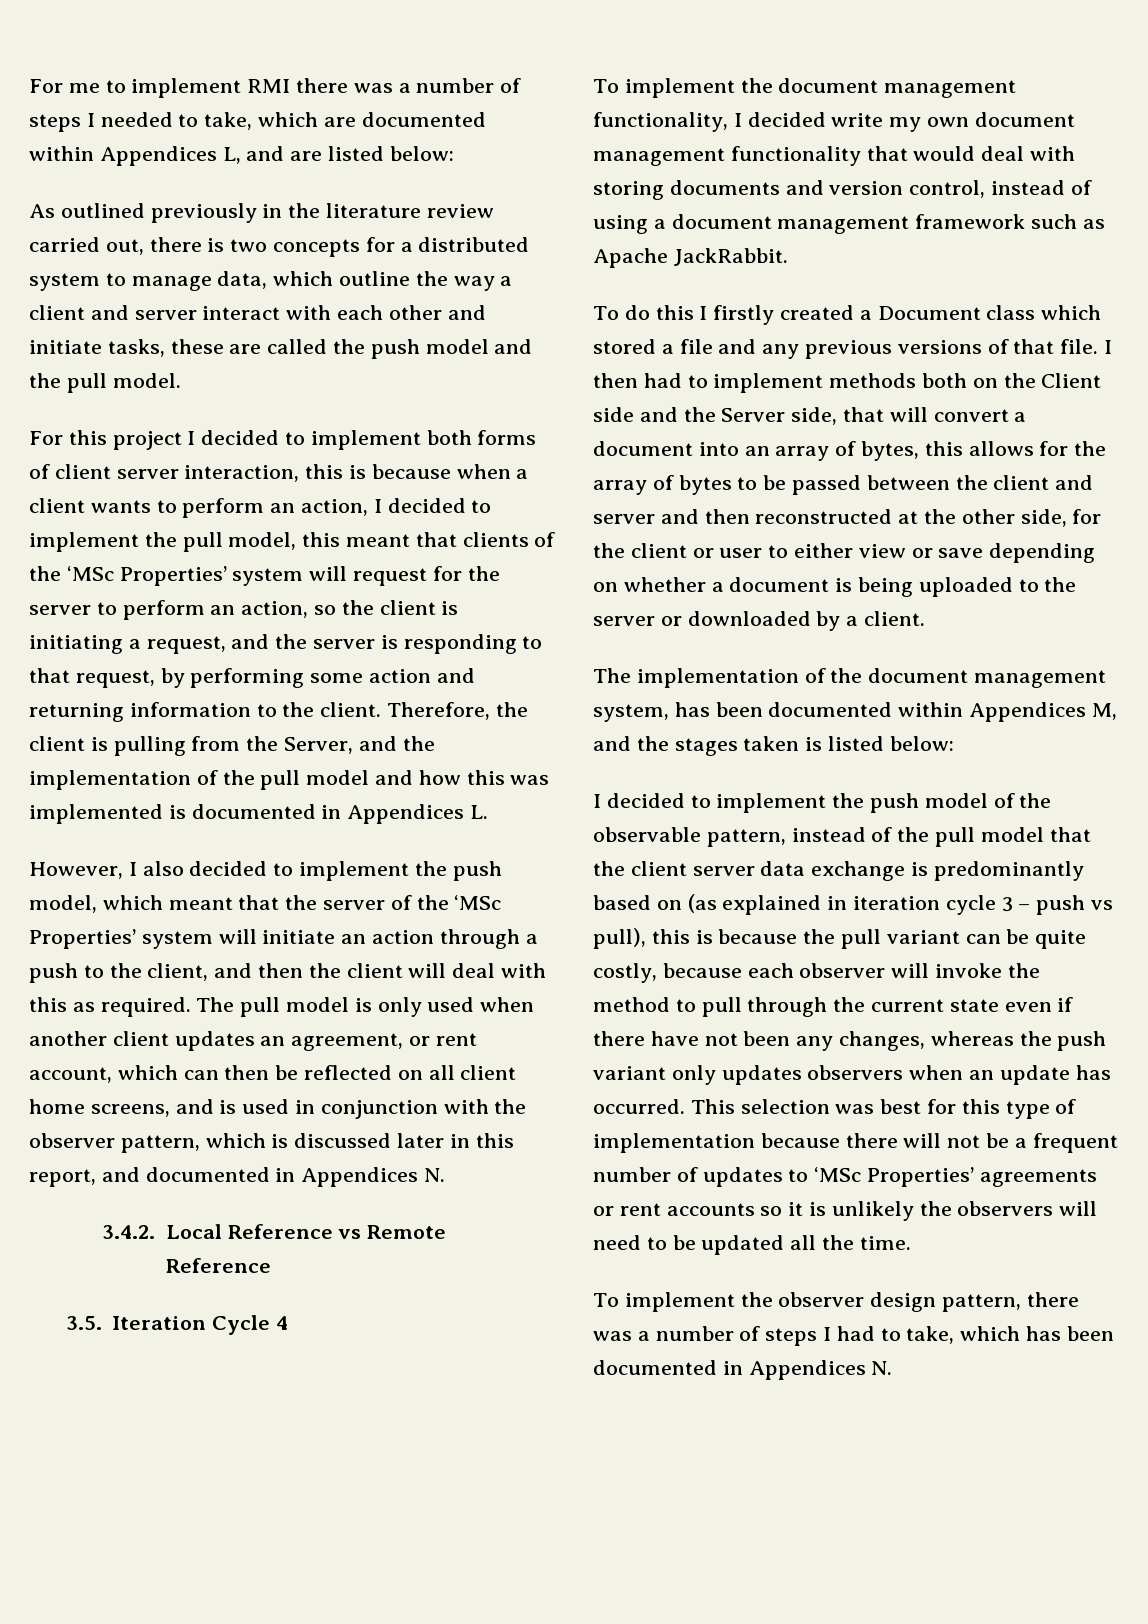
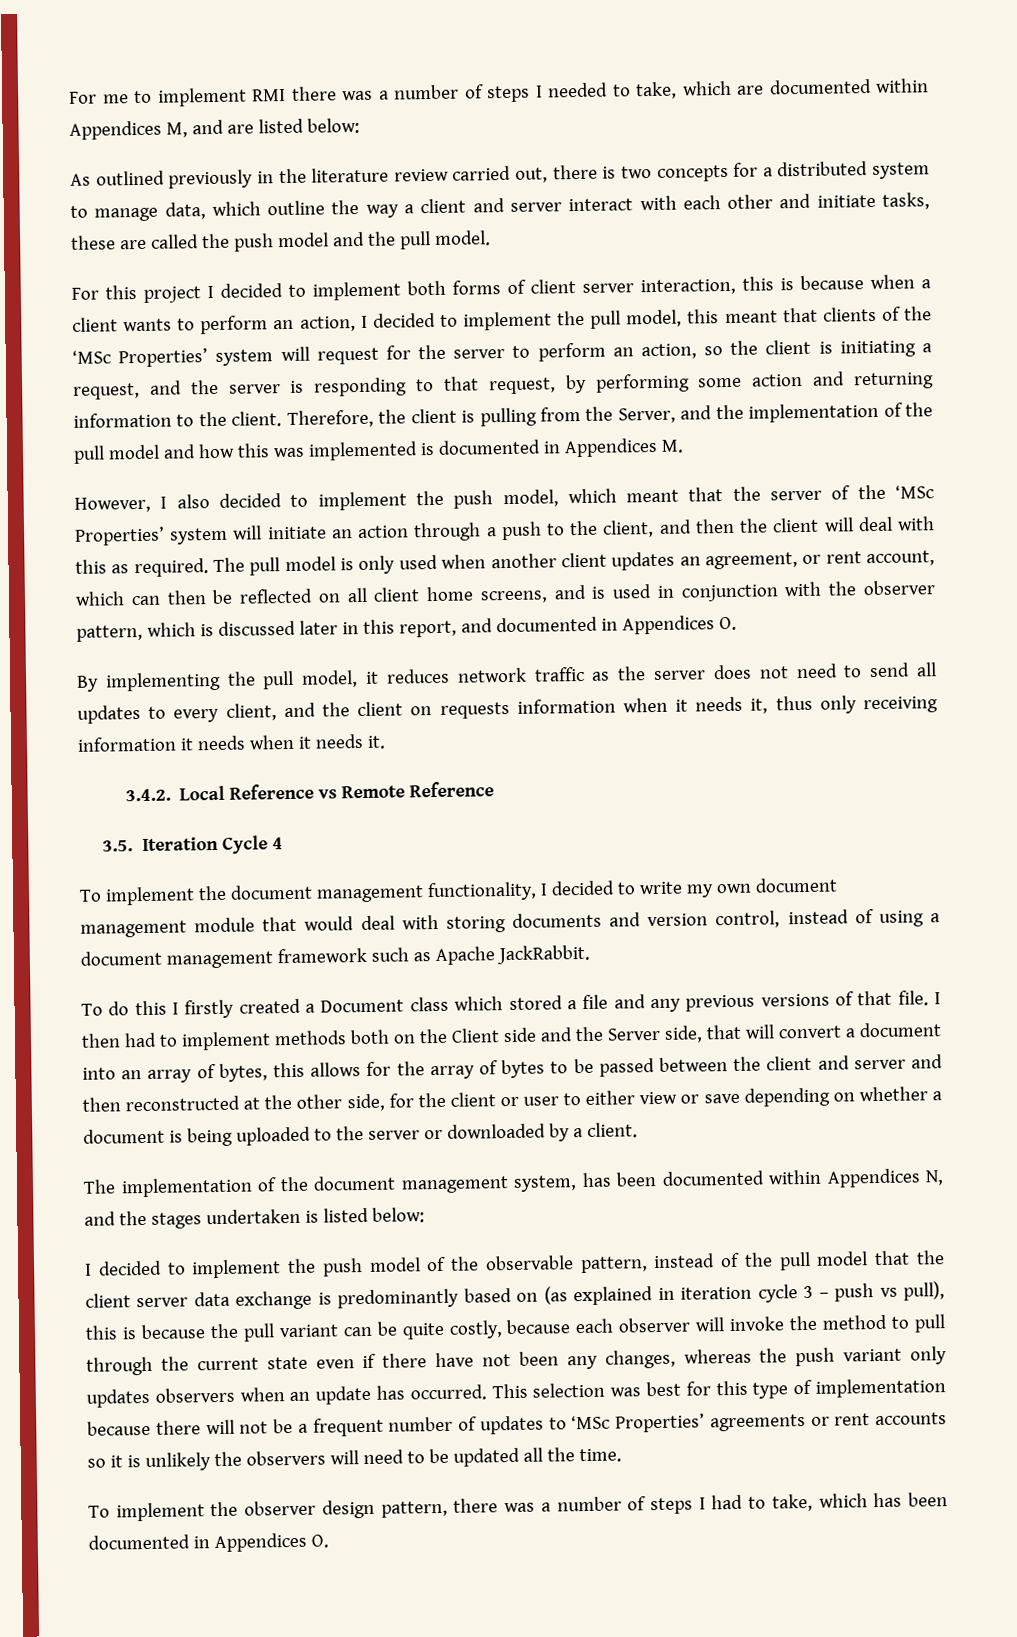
[222,147,241,164] L, -> [165,122,188,138] M,
[470,805,489,819] L. -> [660,439,684,453] M.
[424,1168,446,1182] N. -> [718,616,737,631] [77,662,938,692] [77,695,938,724] [77,733,386,752] O. // By implementing the pull model, it reduces network traffic as the server does not need to send all updates to every client, and the client on requests information when it needs it, thus only receiving information it needs when it needs it.
(826, 119) none -> [616,882,636,895] to
[730,146,861,166] functionality -> [194,917,256,933] module
[1091,703,1117,720] M, -> [925,1170,944,1186] N,
[743,736,800,751] taken -> [205,1208,301,1225] undertaken
[871,1361,893,1375] N. -> [310,1534,329,1548] O.

